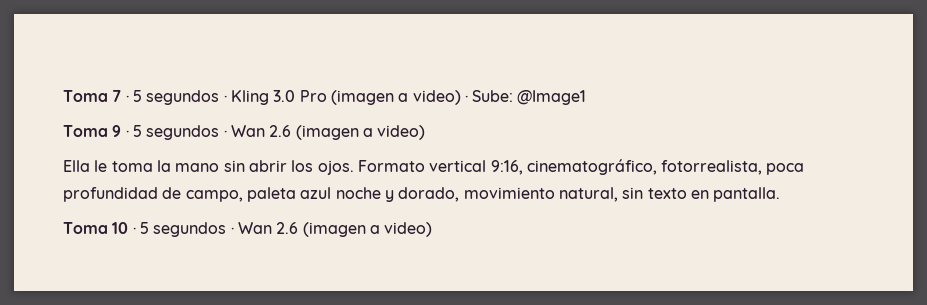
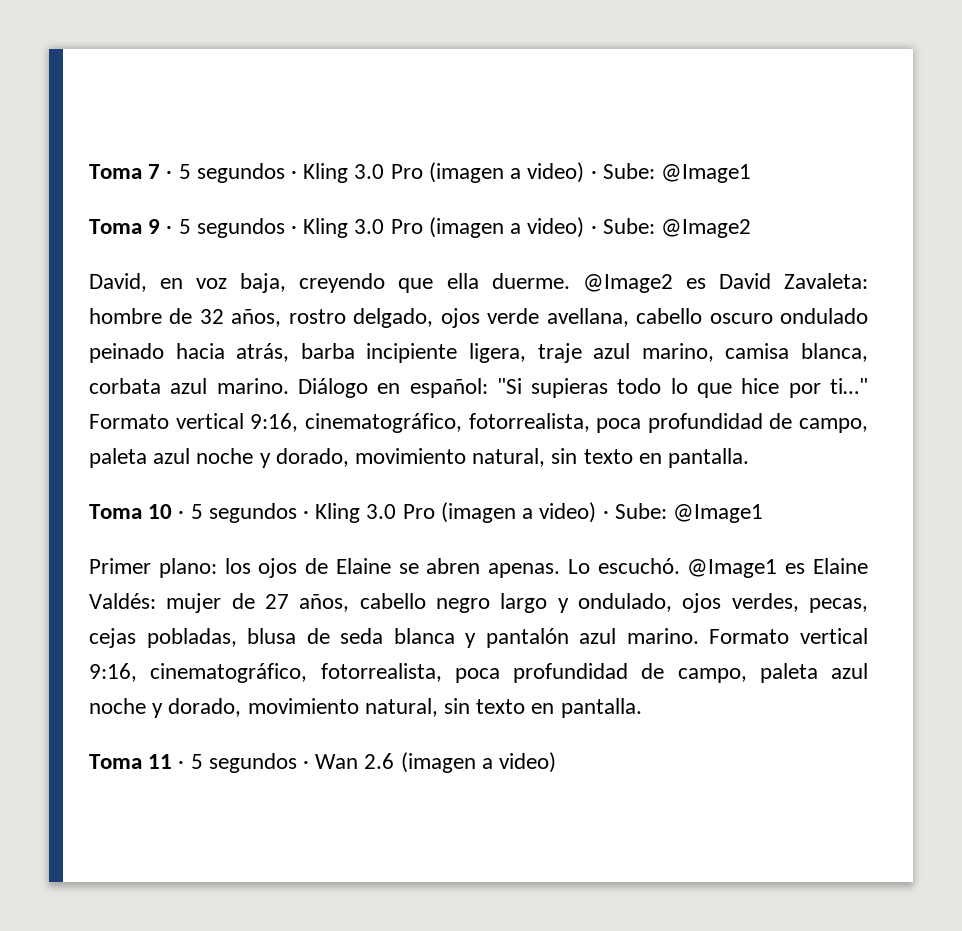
[230,125,426,140] [63,160,354,175] Wan 2.6 (imagen a video) // Ella le toma la mano sin abrir los ojos. -> [303,217,751,238] [89,273,868,293] [89,308,868,328] [89,343,869,363] [89,378,868,398] Kling 3.0 Pro (imagen a video) · Sube: @Image2 // David, en voz baja, creyendo que ella duerme. @Image2 es David Zavaleta: hombre de 32 años, rostro delgado, ojos verde avellana, cabello oscuro ondulado peinado hacia atrás, barba incipiente ligera, traje azul marino, camisa blanca, corbata azul marino. Diálogo en español: "Si supieras todo lo que hice por ti…"
(234, 230) none -> [315,502,763,523] [89,558,868,578] [89,593,869,613] [89,628,868,648] [89,663,868,683] [89,698,642,718] [89,753,310,773] Kling 3.0 Pro (imagen a video) · Sube: @Image1 // Primer plano: los ojos de Elaine se abren apenas. Lo escuchó. @Image1 es Elaine Valdés: mujer de 27 años, cabello negro largo y ondulado, ojos verdes, pecas, cejas pobladas, blusa de seda blanca y pantalón azul marino. Formato vertical 9:16, cinematográfico, fotorrealista, poca profundidad de campo, paleta azul noche y dorado, movimiento natural, sin texto en pantalla. // Toma 11 · 5 segundos ·

